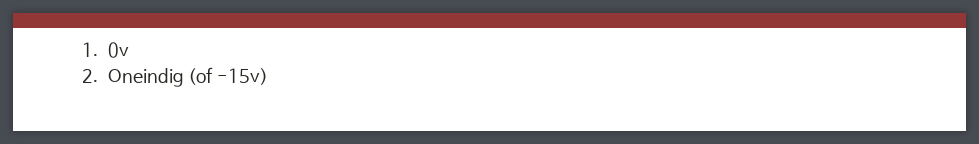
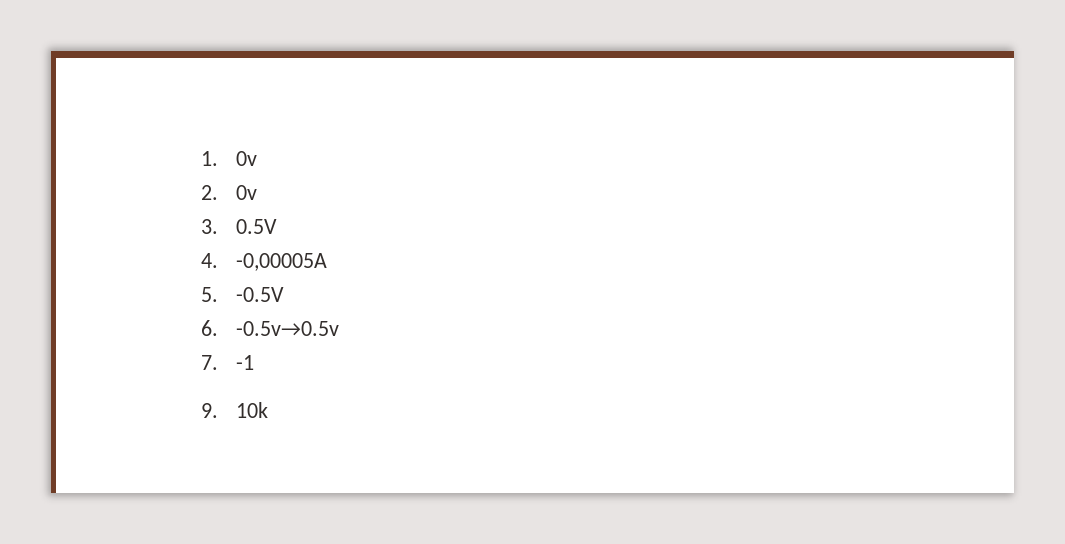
[107,67,269,87] Oneindig (of -15v) -> [236,185,258,200] [201,219,278,234] [201,253,328,271] [201,287,285,302] [201,320,340,336] [201,355,255,370] [201,402,269,418] 0v // 3. 0.5V // 4. -0,00005A // 5. -0.5V // 6. -0.5v→0.5v // 7. -1 // 9. 10k

